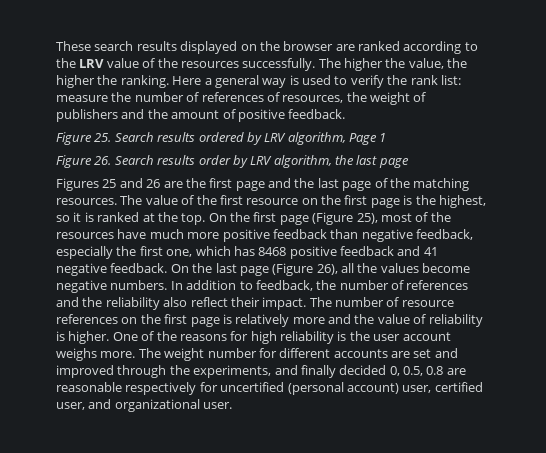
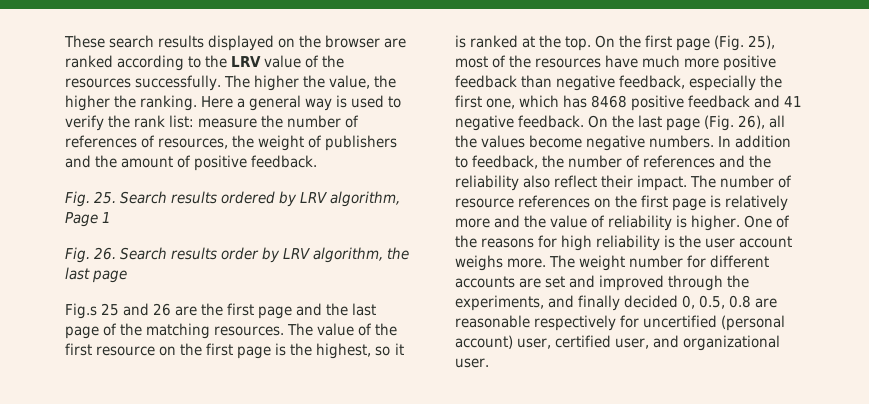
[56,132,92,145] Figure -> [65,191,90,207] Fig.
[56,155,92,168] Figure -> [65,247,90,263] Fig.
[56,178,99,191] Figures -> [65,303,97,319] Fig.s
[312,212,354,225] (Figure -> [714,35,745,51] (Fig.
[272,263,314,276] (Figure -> [704,115,735,131] (Fig.

